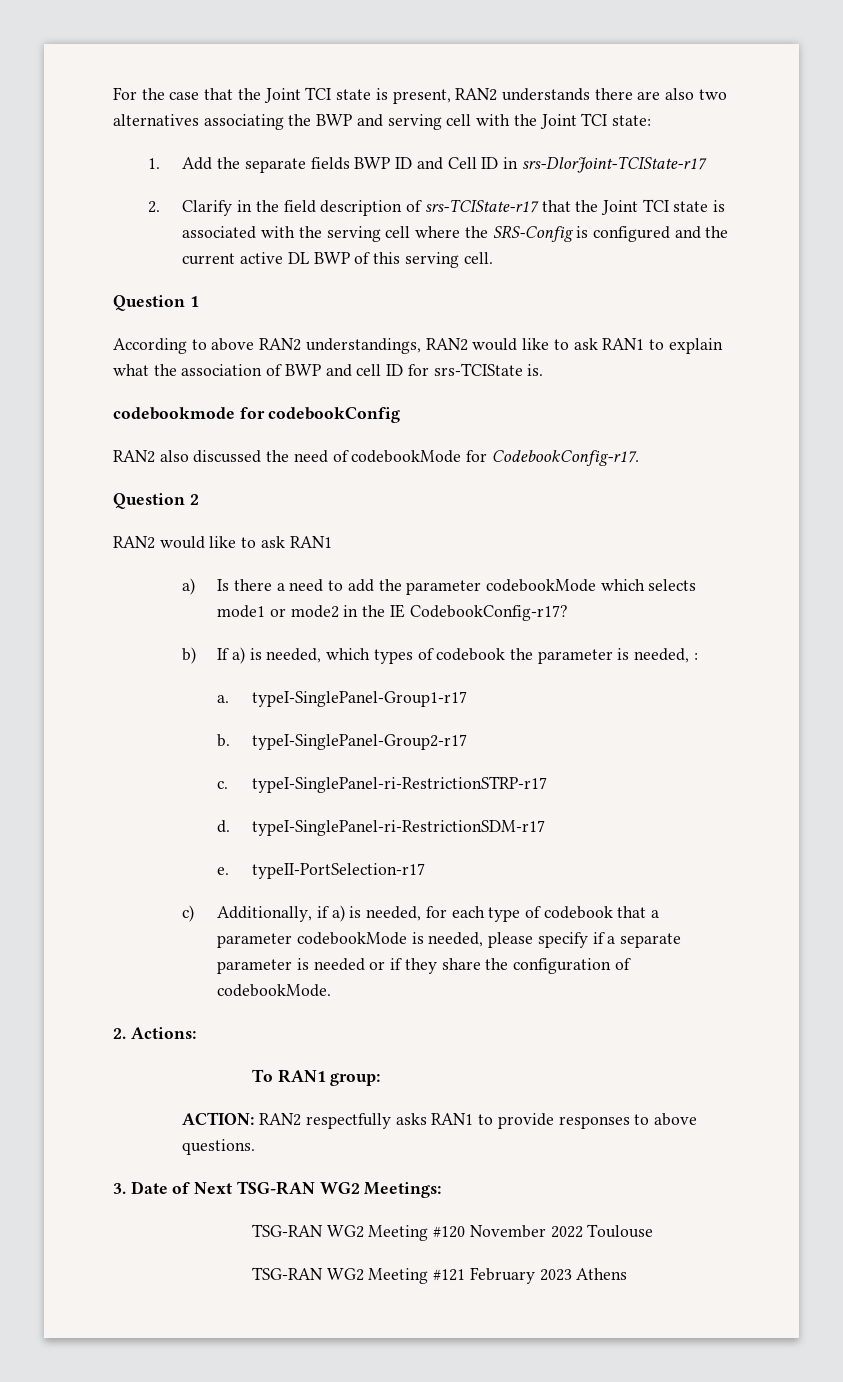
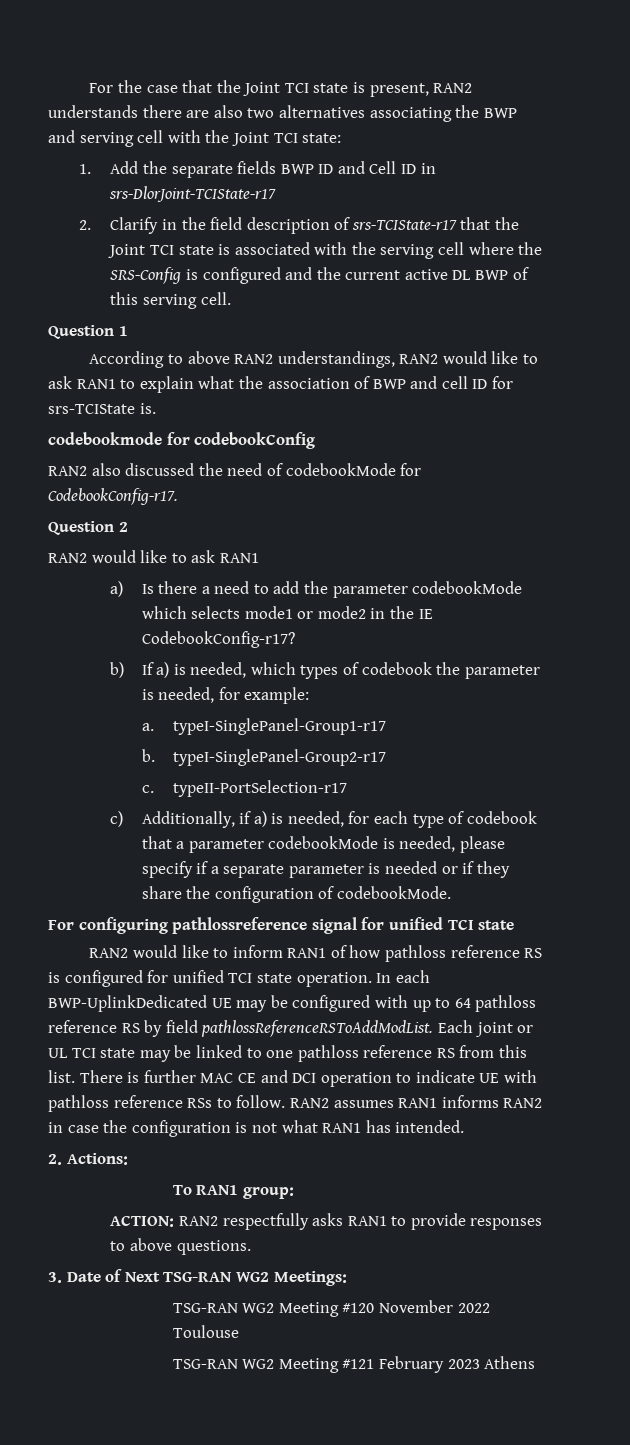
[693,653,698,660] : -> [218,687,310,704] for example:
[251,776,547,793] [217,820,545,836] [217,867,230,875] typeI-SinglePanel-ri-RestrictionSTRP-r17 // d. typeI-SinglePanel-ri-RestrictionSDM-r17 // e. -> (154, 789) none
(332, 990) none -> [48,917,515,934] [89,945,543,962] [48,970,430,987] [48,995,537,1012] [48,1020,534,1037] [48,1045,528,1062] [48,1070,538,1087] [48,1095,543,1112] [48,1120,465,1137] // For configuring pathlossreference signal for unified TCI state // RAN2 would like to inform RAN1 of how pathloss reference RS is configured for unified TCI state operation. In each BWP-UplinkDedicated UE may be configured with up to 64 pathloss reference RS by field pathlossReferenceRSToAddModList. Each joint or UL TCI state may be linked to one pathloss reference RS from this list. There is further MAC CE and DCI operation to indicate UE with pathloss reference RSs to follow. RAN2 assumes RAN1 informs RAN2 in case the configuration is not what RAN1 has intended.

